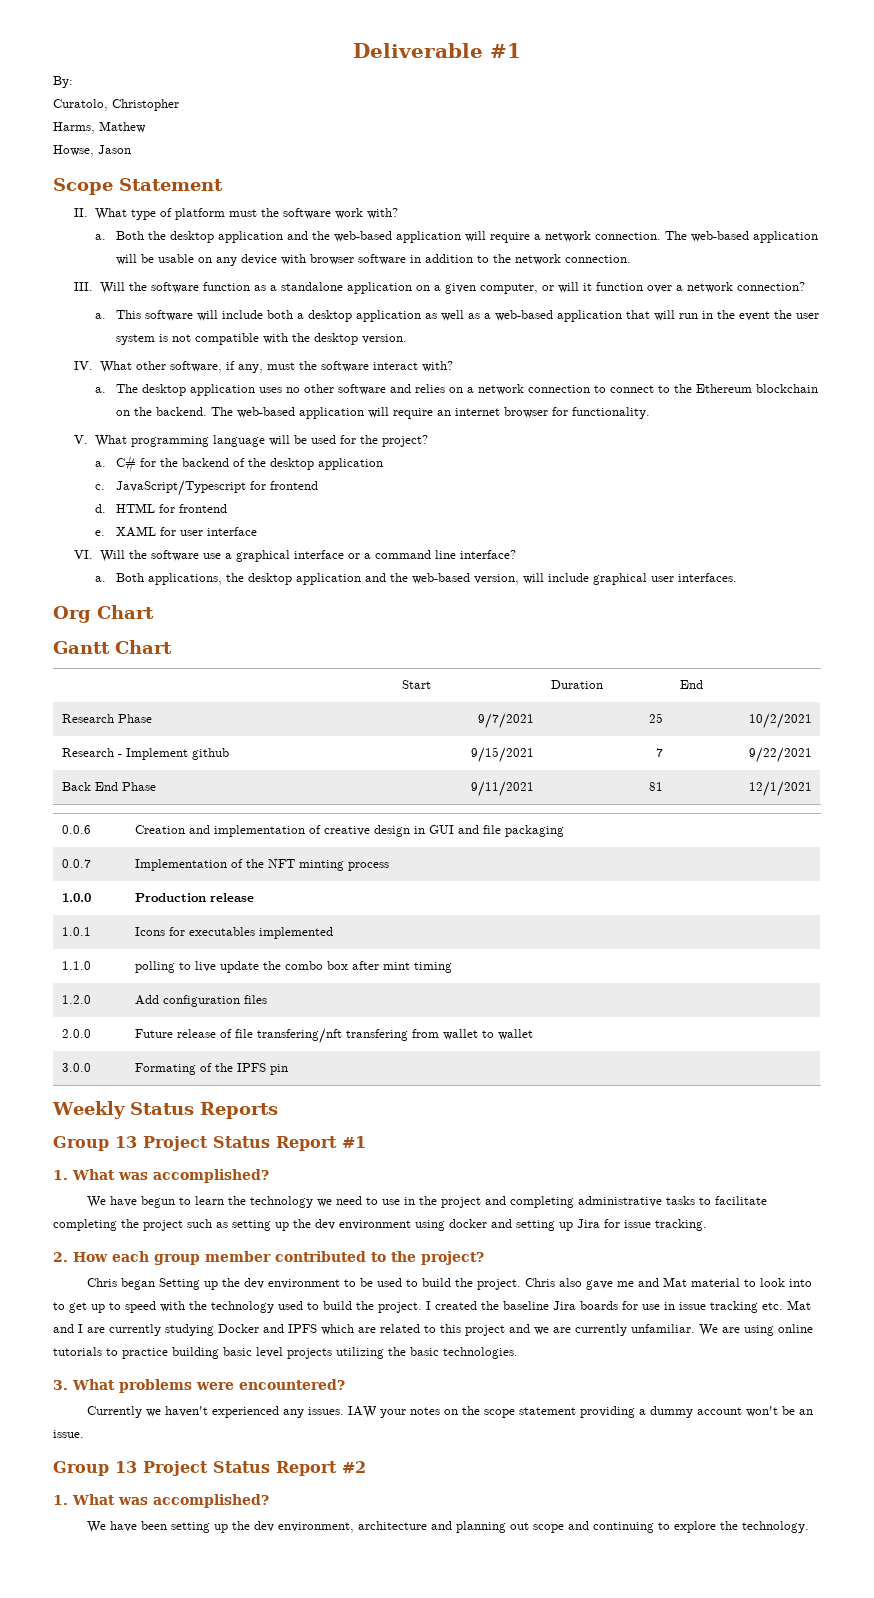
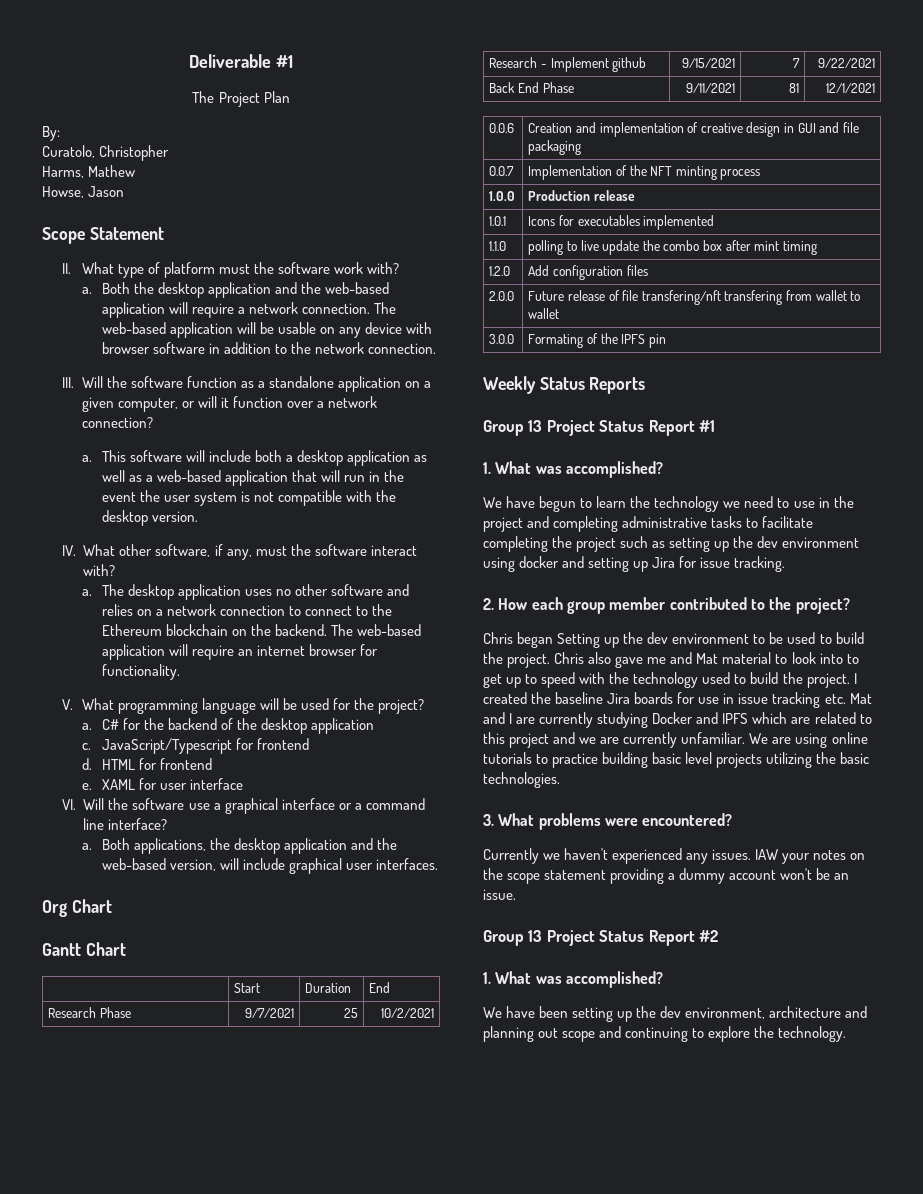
(521, 50) none -> [192,91,290,107] // The Project Plan

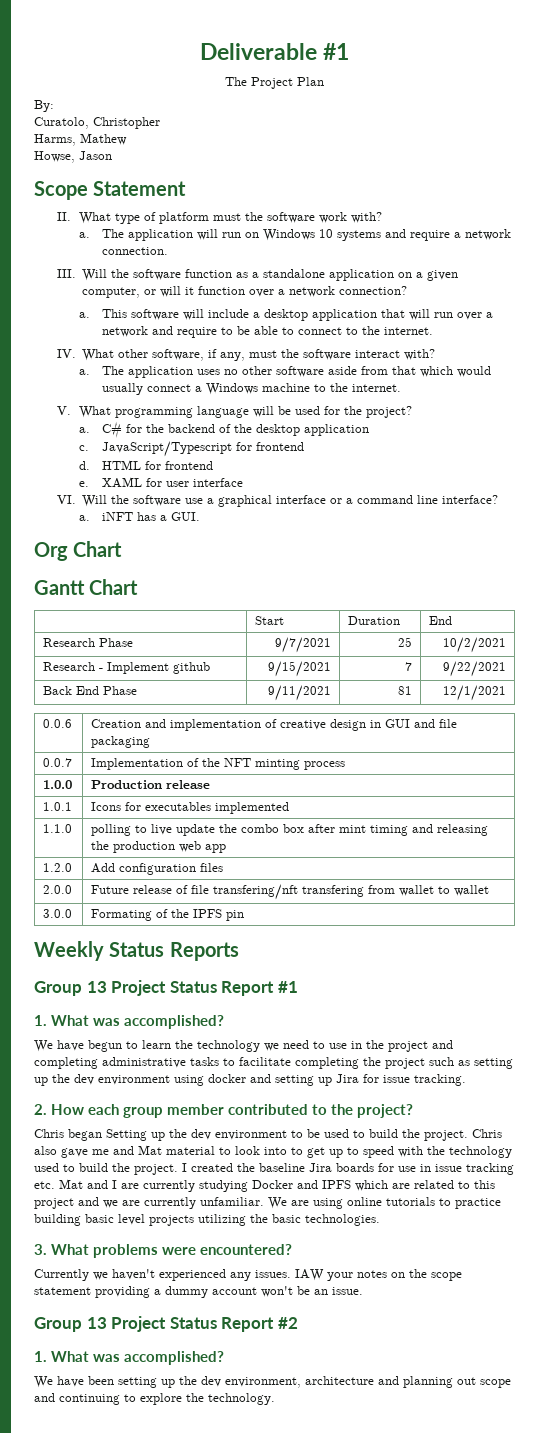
[101,282,389,298] [101,302,396,318] [101,322,432,338] [101,342,311,354] Both the desktop application and the web-based application will require a network connection. The web-based application will be usable on any device with browser software in addition to the -> [102,229,462,241] The application will run on Windows 10 systems and require a
[254,450,282,462] both -> (250, 313) none
[413,455,427,462] [101,470,404,486] [101,490,396,506] [101,510,198,526] as well as a web-based application that will run in the event the user system is not compatible with the desktop version. -> [381,309,494,320] [102,326,434,338] that will run over a network and require to be able to connect to the internet.
[127,584,174,600] desktop -> (125, 370) none
[386,584,409,596] [101,604,392,616] [101,624,421,636] [101,644,378,660] [101,664,180,680] and relies on a network connection to connect to the Ethereum blockchain on the backend. The web-based application will require an internet browser for functionality. -> [328,366,492,377] [102,383,402,395] aside from that which would usually connect a Windows machine to the internet.
[101,838,397,854] [101,858,438,874] Both applications, the desktop application and the web-based version, will include graphical user interfaces. -> [102,512,201,521] iNFT has a GUI.
(818, 248) none -> [412,824,489,836] [91,841,227,853] and releasing the production web app

